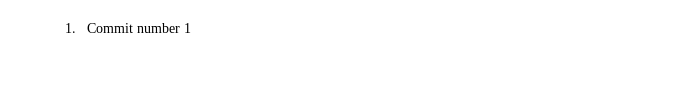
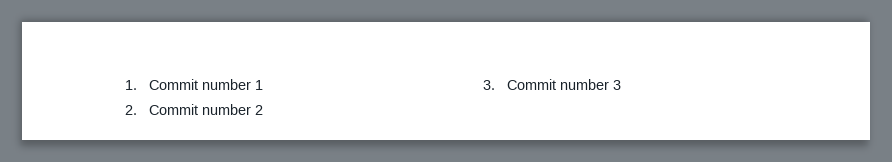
(191, 28) none -> [124,104,264,115] [482,79,622,90] // 2. Commit number 2 // 3. Commit number 3

